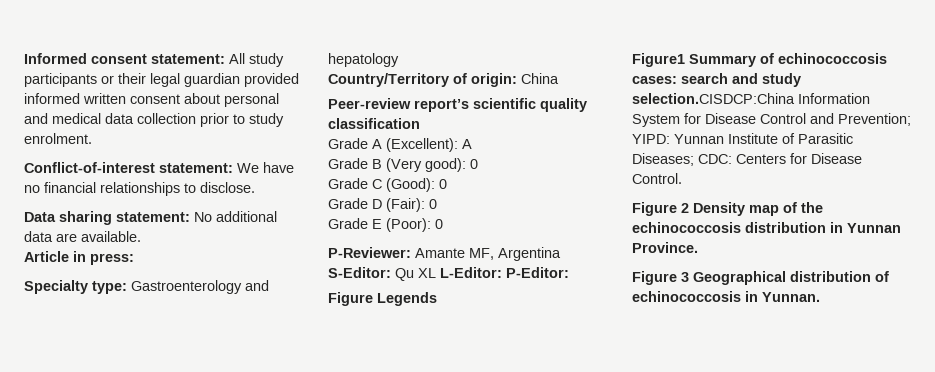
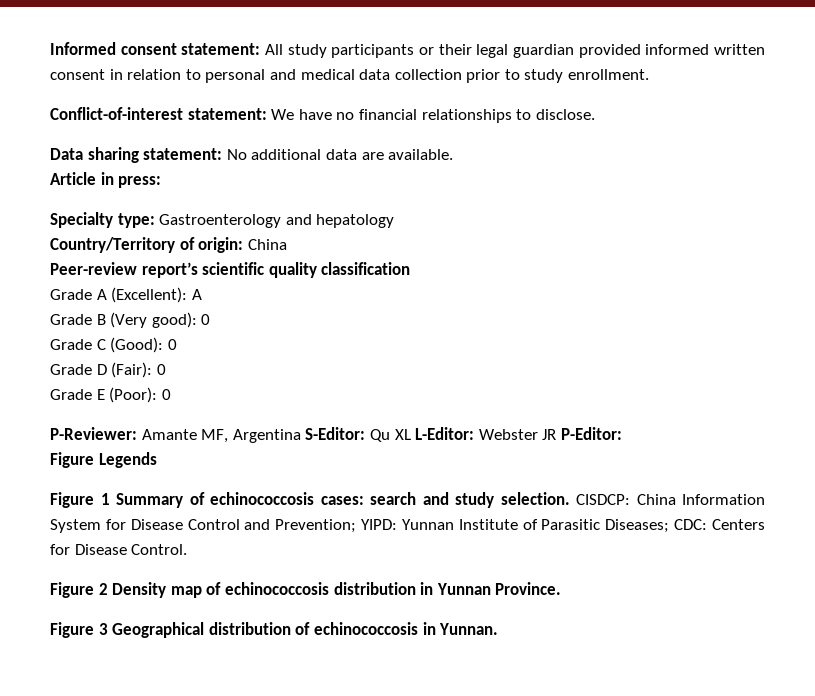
[184,93,220,104] about -> [109,69,201,80] in relation to
[24,133,92,144] enrolment. -> [568,69,650,80] enrollment.
(502, 272) none -> [478,429,557,440] Webster JR
[632,53,685,67] Figure1 -> [50,492,110,508] Figure 1
[632,93,795,104] selection.CISDCP:China -> [500,492,676,505] selection. CISDCP: China
[801,202,823,213] the -> (222, 588) none

